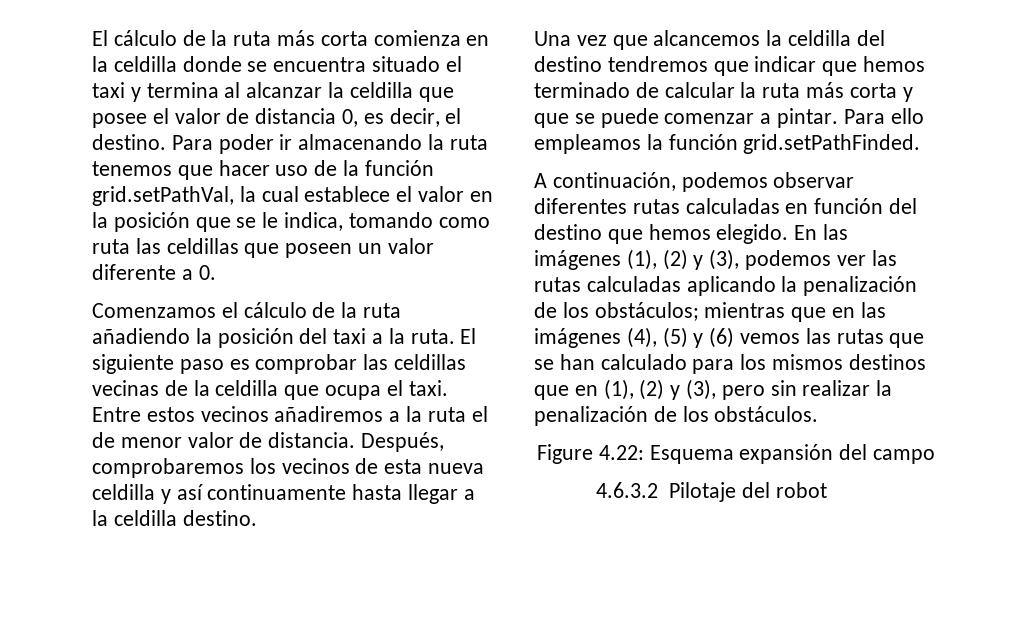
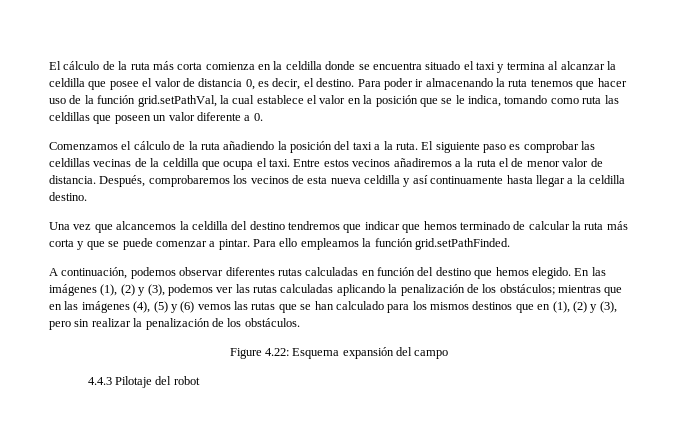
[596,482,659,498] 4.6.3.2 -> [87,377,112,385] 4.4.3

